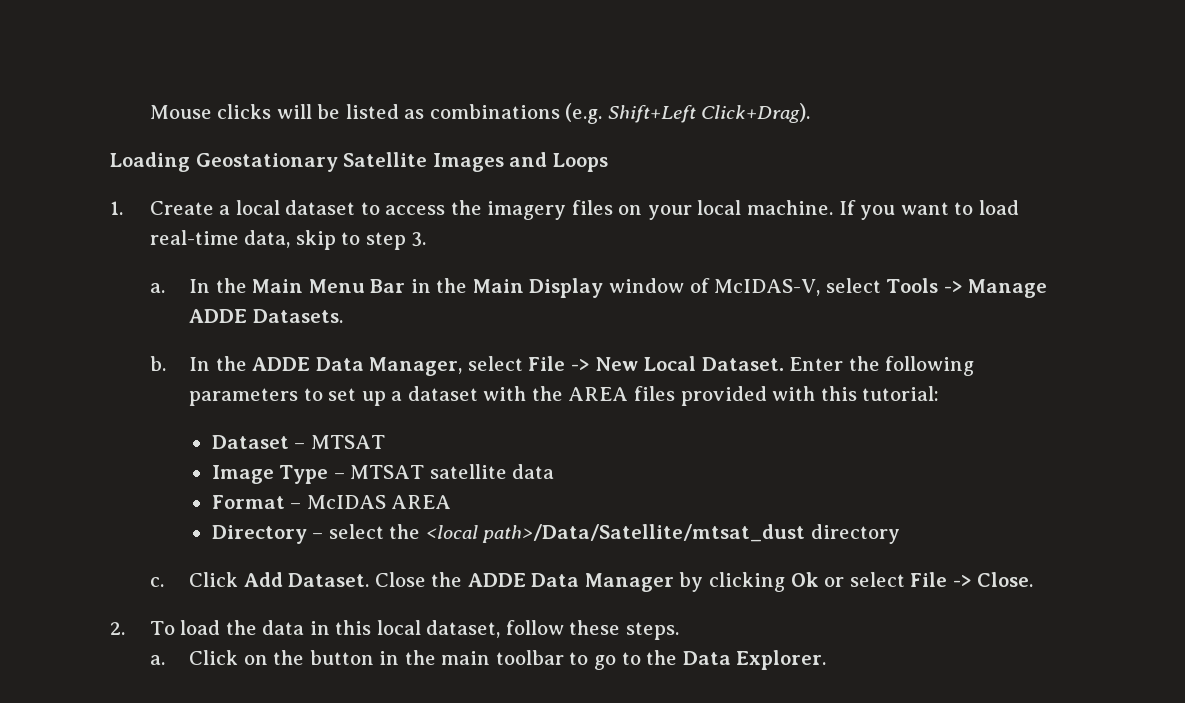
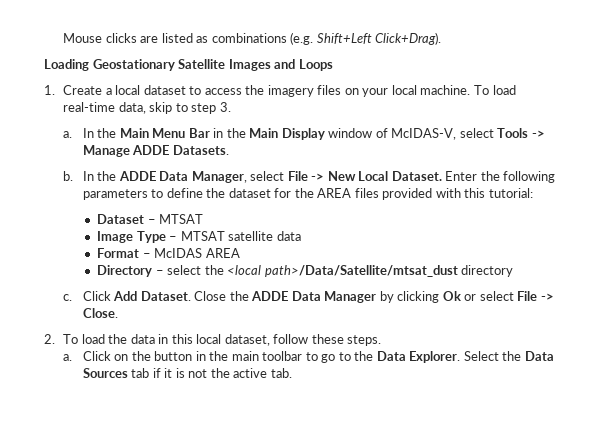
[276,104,341,119] will be -> [140,36,159,43] are
[838,200,974,220] If you want to -> [473,85,489,95] To
[328,386,527,406] set up a dataset with -> [166,188,292,198] define the dataset for
(827, 660) none -> [463,351,554,361] [82,368,292,378] Select the Data Sources tab if it is not the active tab.

